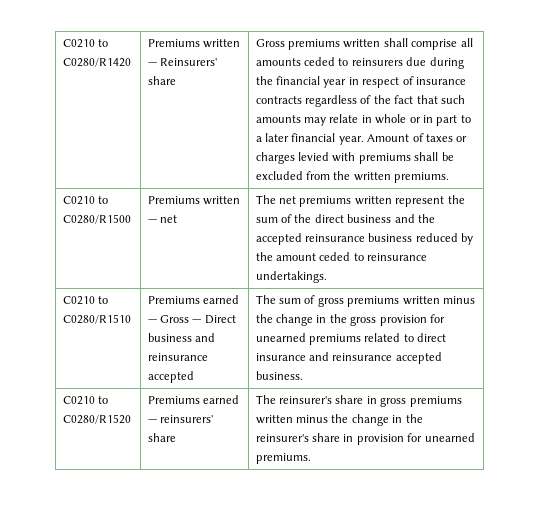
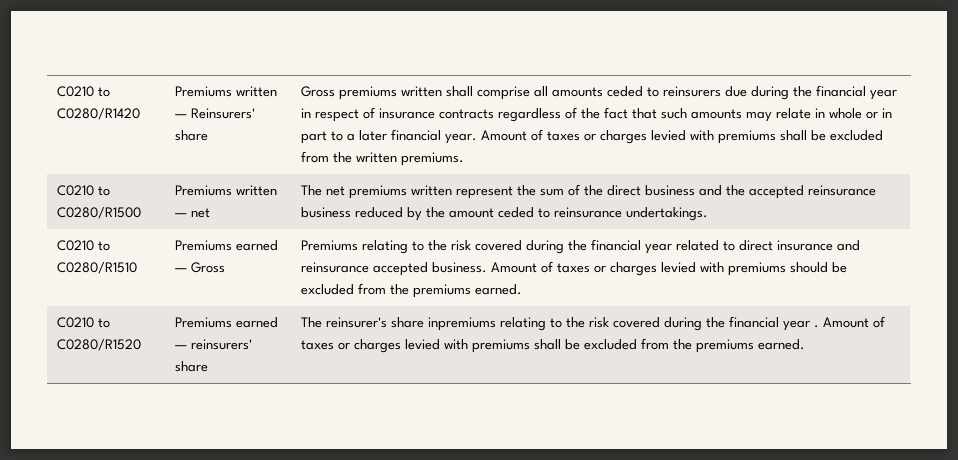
[192,315,236,324] [147,333,216,342] [147,353,208,361] [147,371,194,383] [255,295,475,307] [255,314,445,326] [255,333,362,345] — Direct business and reinsurance accepted | The sum of gross premiums written minus the change in the gross provision for unearned premiums -> [301,239,673,254] | Premiums relating to the risk covered during the financial year
(303, 375) none -> [491,261,848,276] [301,283,523,298] Amount of taxes or charges levied with premiums should be excluded from the premiums earned.
[366,396,462,407] [255,414,423,426] [255,433,475,445] [255,453,311,464] in gross premiums written minus the change in the reinsurer's share in provision for unearned premiums. -> [428,316,886,331] [301,338,806,353] inpremiums relating to the risk covered during the financial year . Amount of taxes or charges levied with premiums shall be excluded from the premiums earned.

